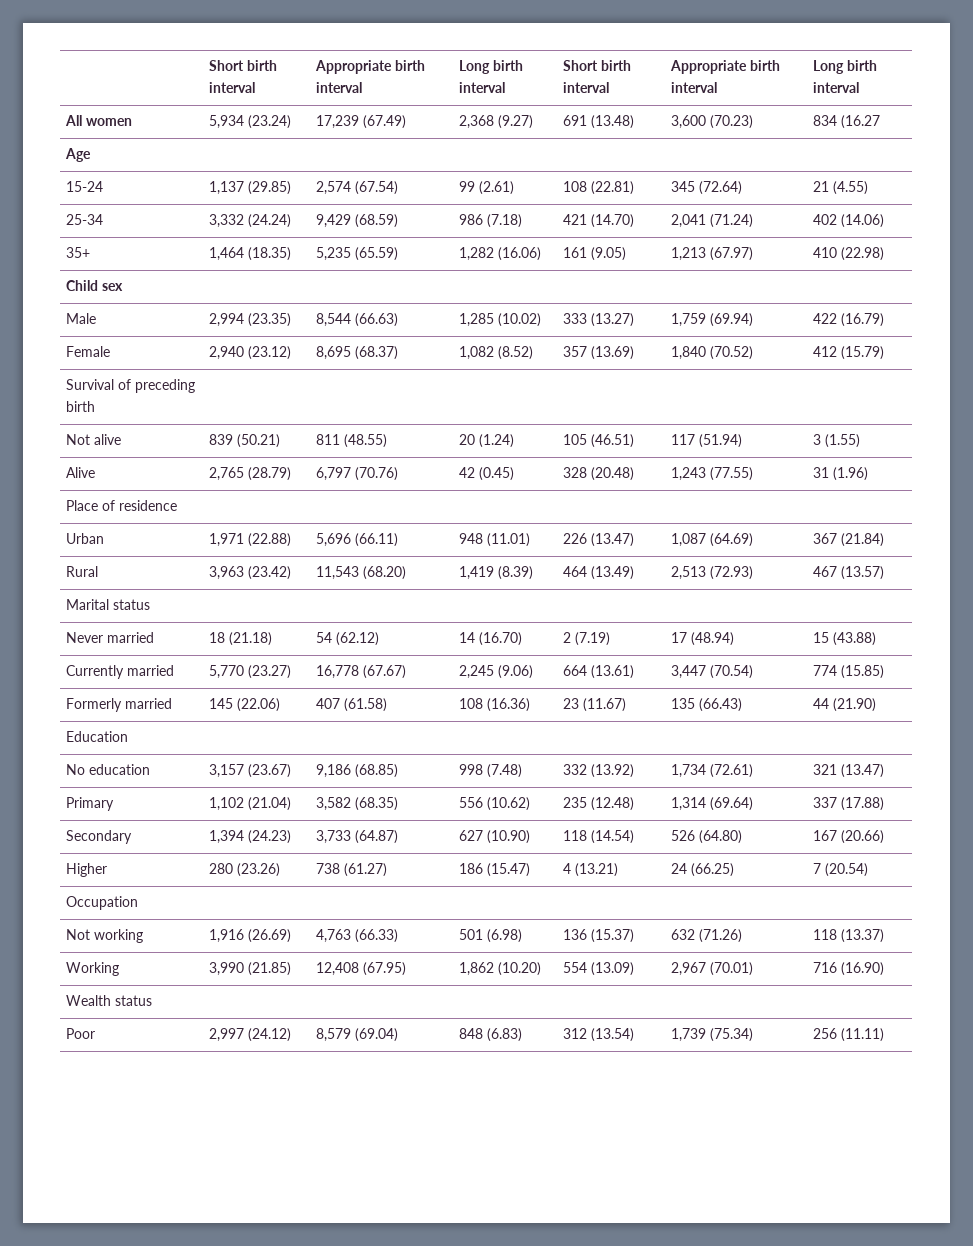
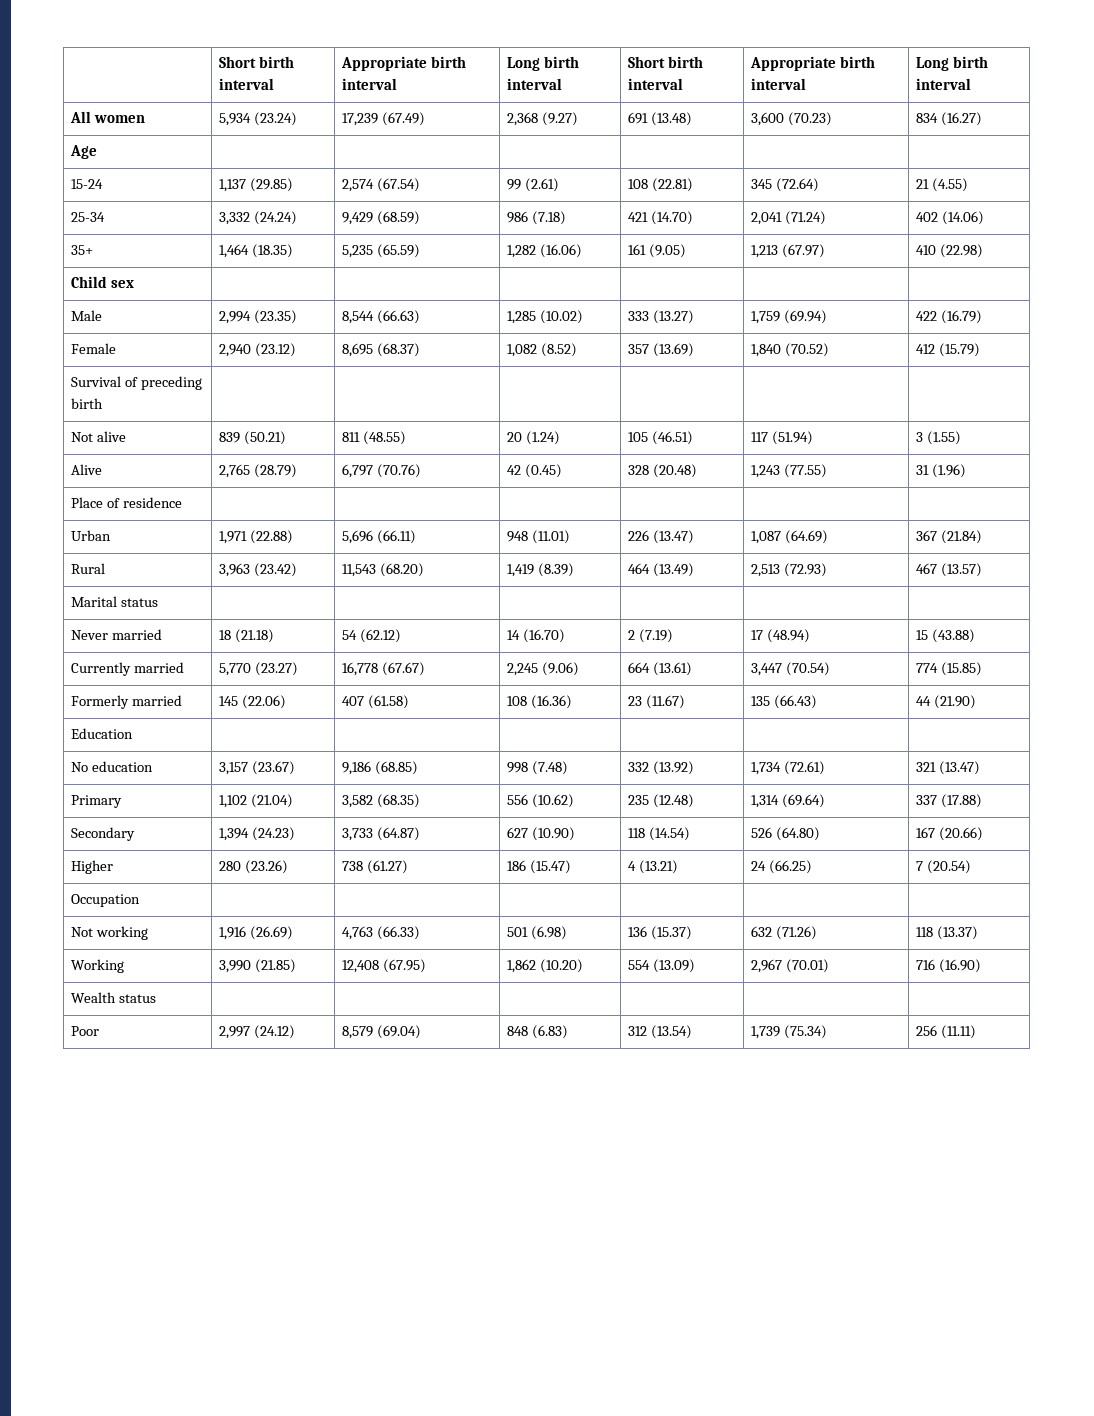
[841,115,881,129] (16.27 -> [941,112,983,126] (16.27)

